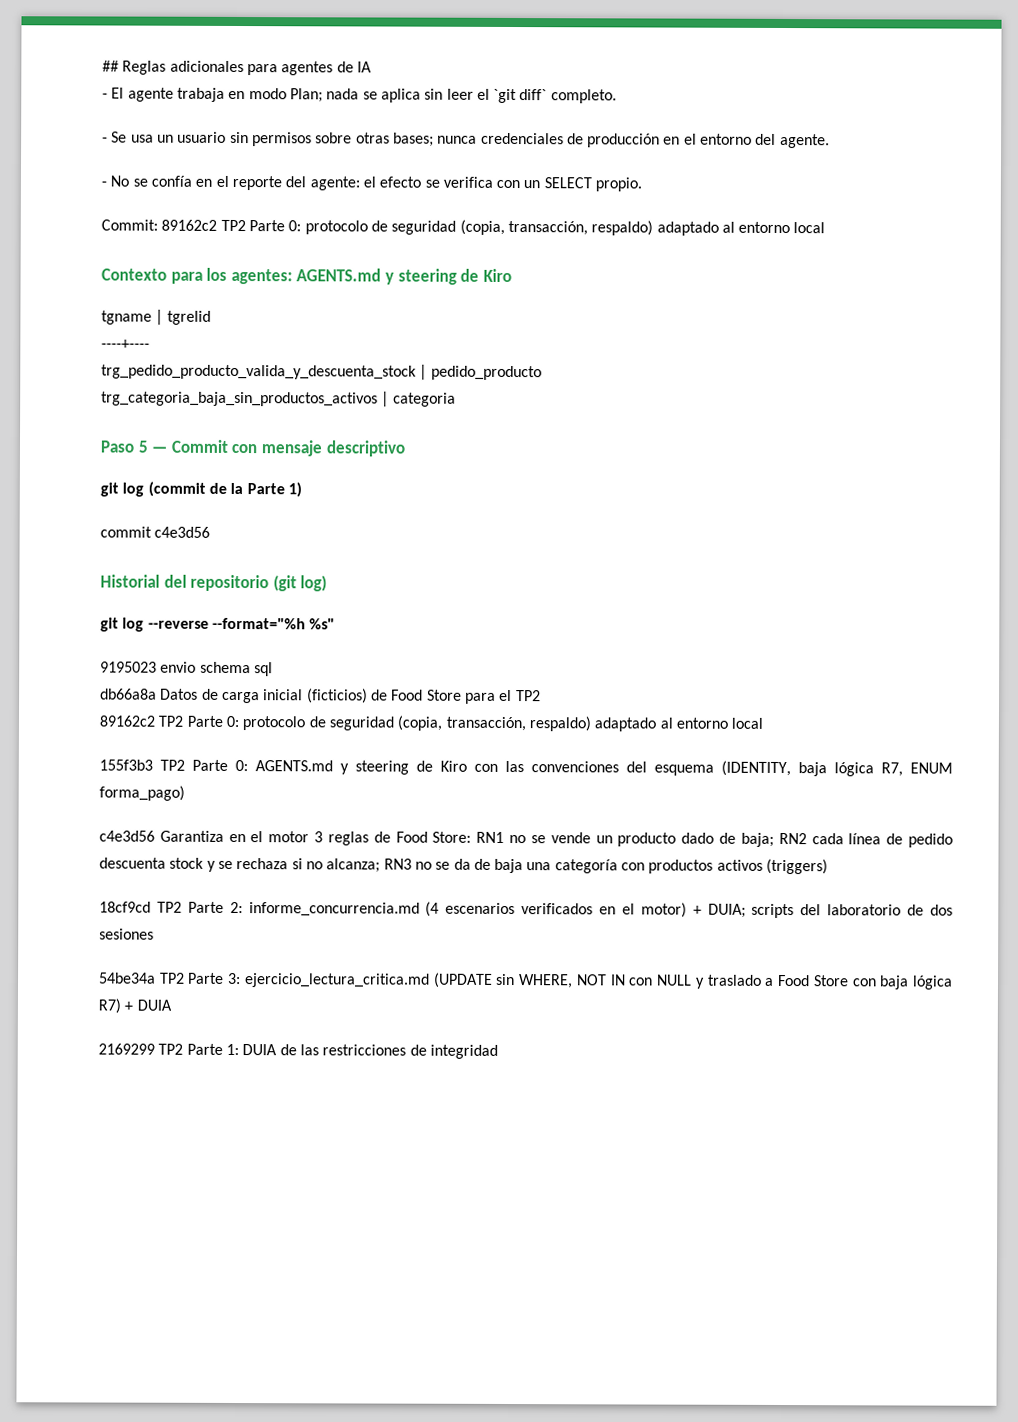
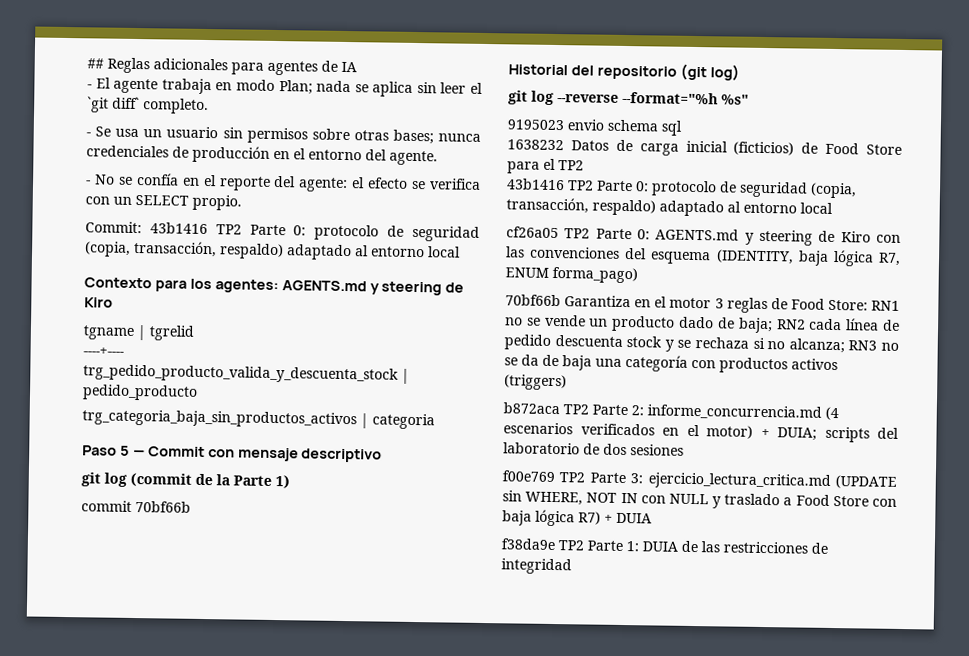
[161,219,218,231] 89162c2 -> [149,222,208,235] 43b1416
[154,526,211,538] c4e3d56 -> [135,501,191,513] 70bf66b
[100,688,157,700] db66a8a -> [507,139,564,151] 1638232
[99,715,155,727] 89162c2 -> [506,178,565,191] 43b1416
[99,759,153,771] 155f3b3 -> [506,226,559,239] cf26a05
[99,830,155,842] c4e3d56 -> [505,294,561,307] 70bf66b
[99,901,151,913] 18cf9cd -> [503,402,560,415] b872aca
[98,972,156,984] 54be34a -> [502,470,555,483] f00e769
[98,1043,155,1055] 2169299 -> [501,538,555,551] f38da9e

